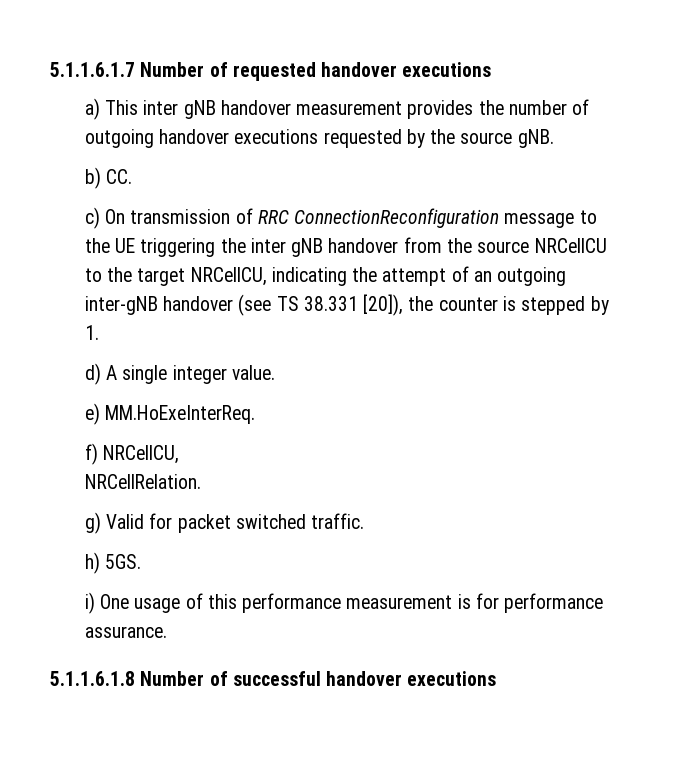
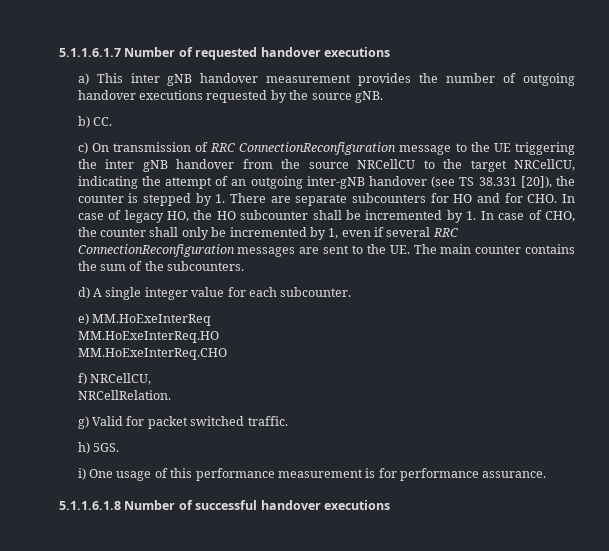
[84,363,275,385] [84,403,256,425] // d) A single integer value. // e) MM.HoExeInterReq. -> [229,193,576,206] [77,210,575,223] [77,227,459,240] [77,244,576,257] [77,261,245,271] [77,287,352,300] [77,313,212,326] [77,331,219,343] [77,348,227,360] There are separate subcounters for HO and for CHO. In case of legacy HO, the HO subcounter shall be incremented by 1. In case of CHO, the counter shall only be incremented by 1, even if several RRC ConnectionReconfiguration messages are sent to the UE. The main counter contains the sum of the subcounters. // d) A single integer value for each subcounter. // e) MM.HoExeInterReq // MM.HoExeInterReq.HO // MM.HoExeInterReq.CHO

